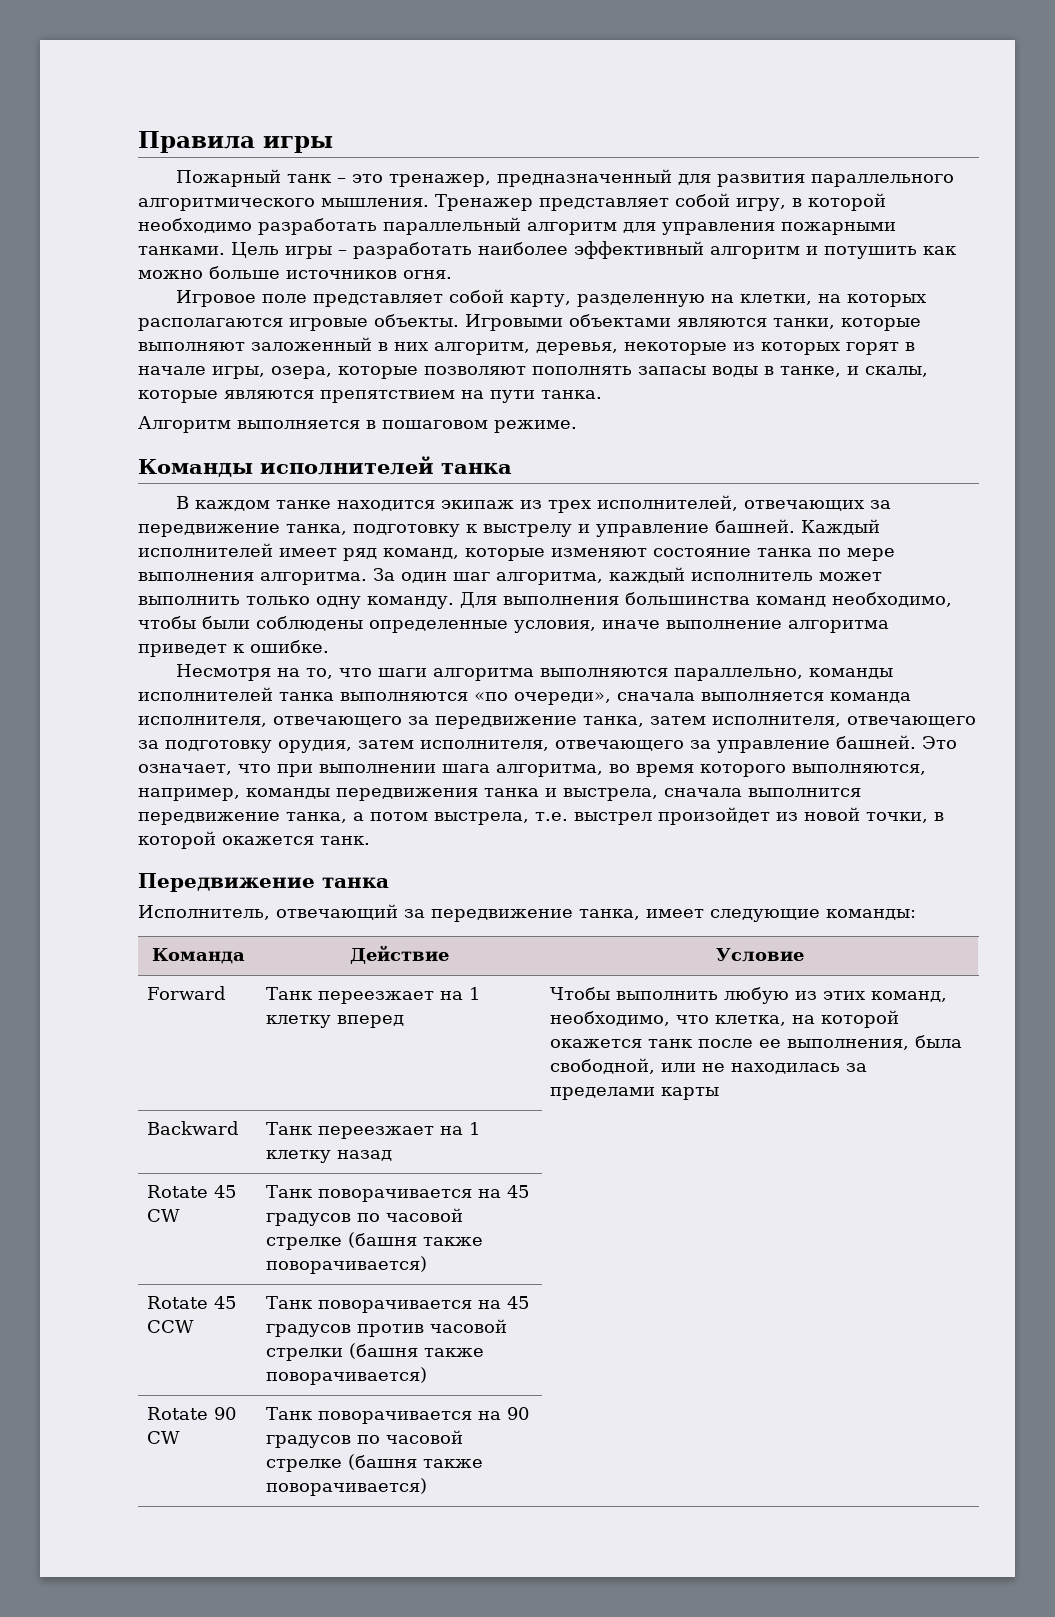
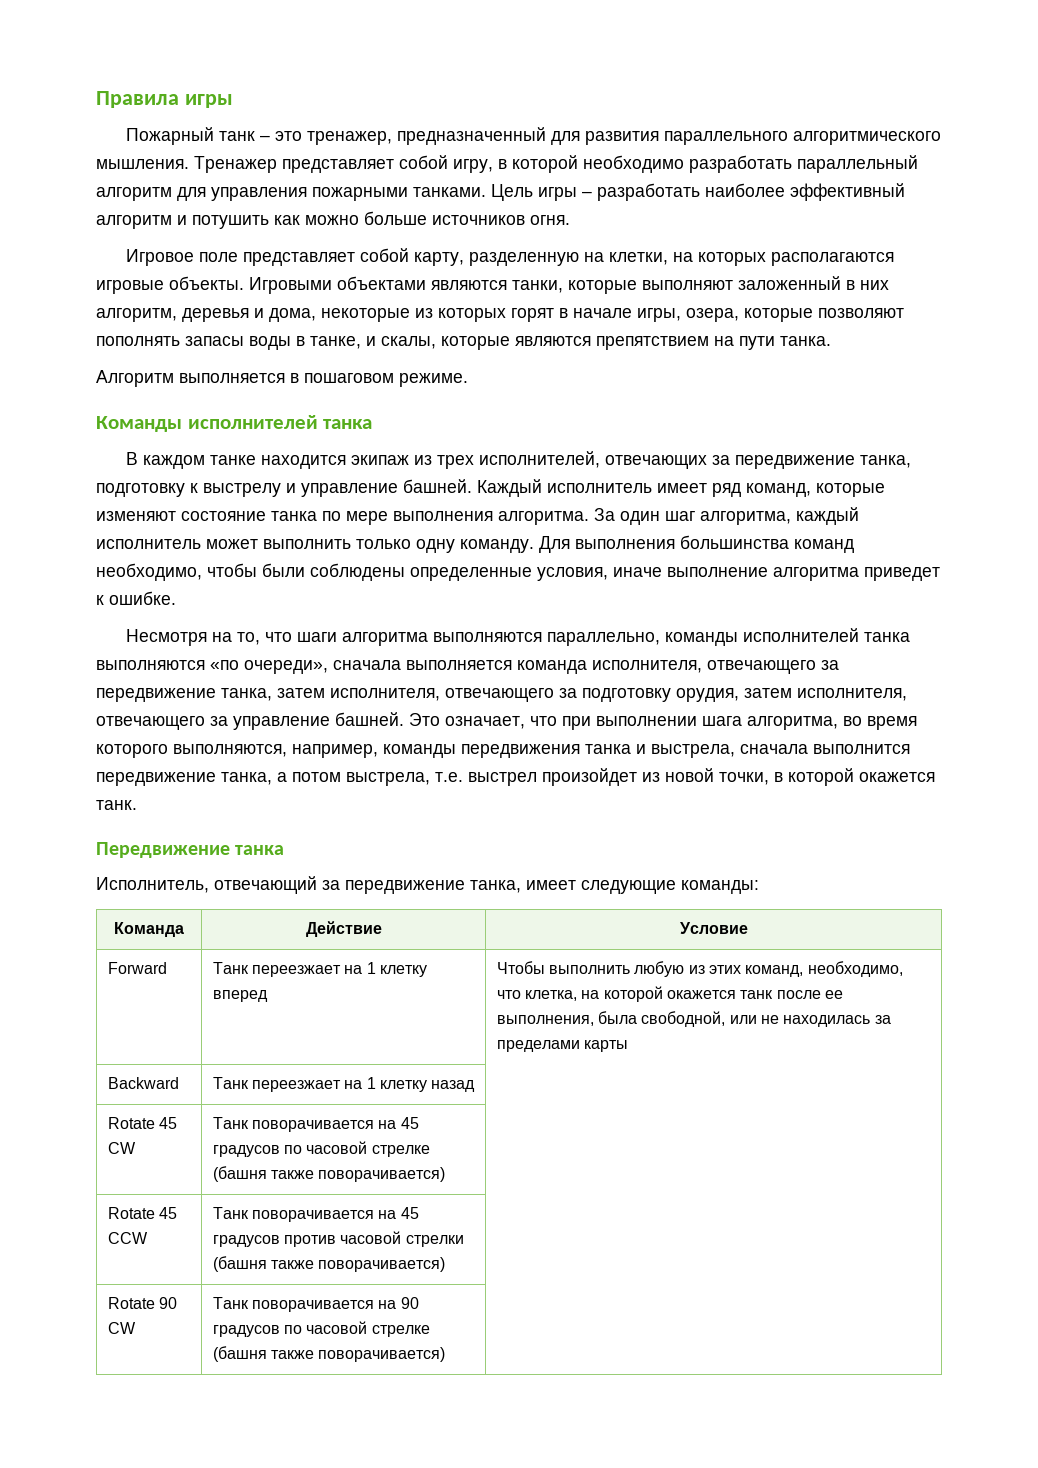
[536,342,618,355] деревья, -> [182,308,316,322] деревья и дома,
[138,543,273,557] исполнителей -> [547,483,652,493] исполнитель

